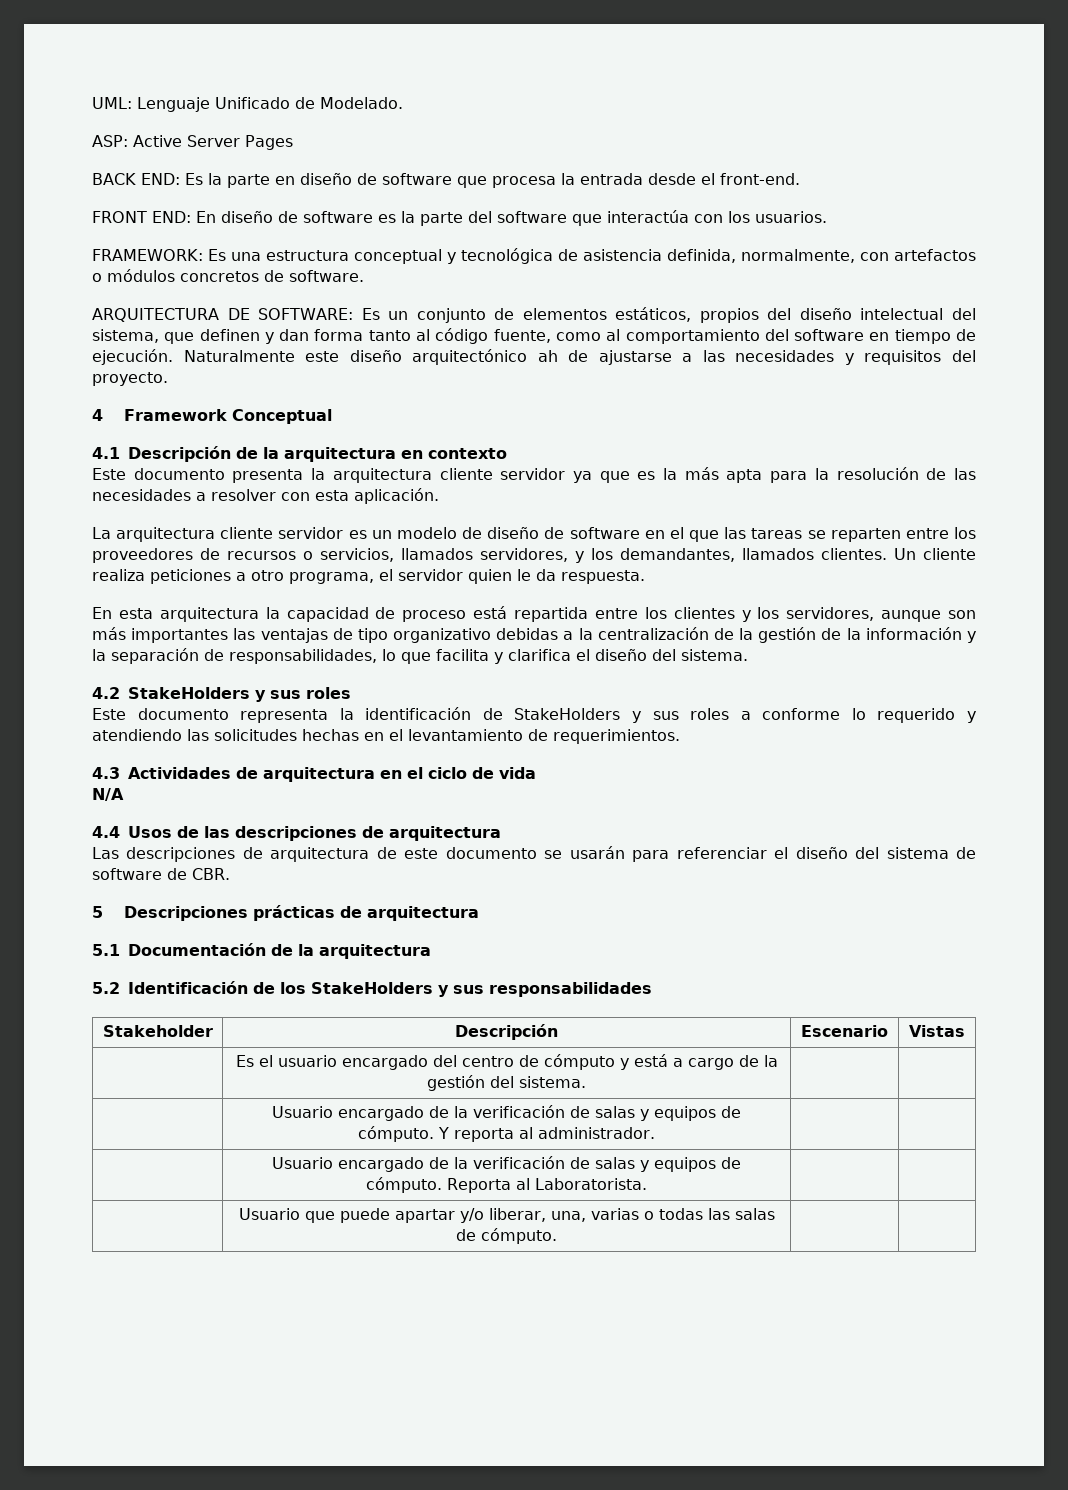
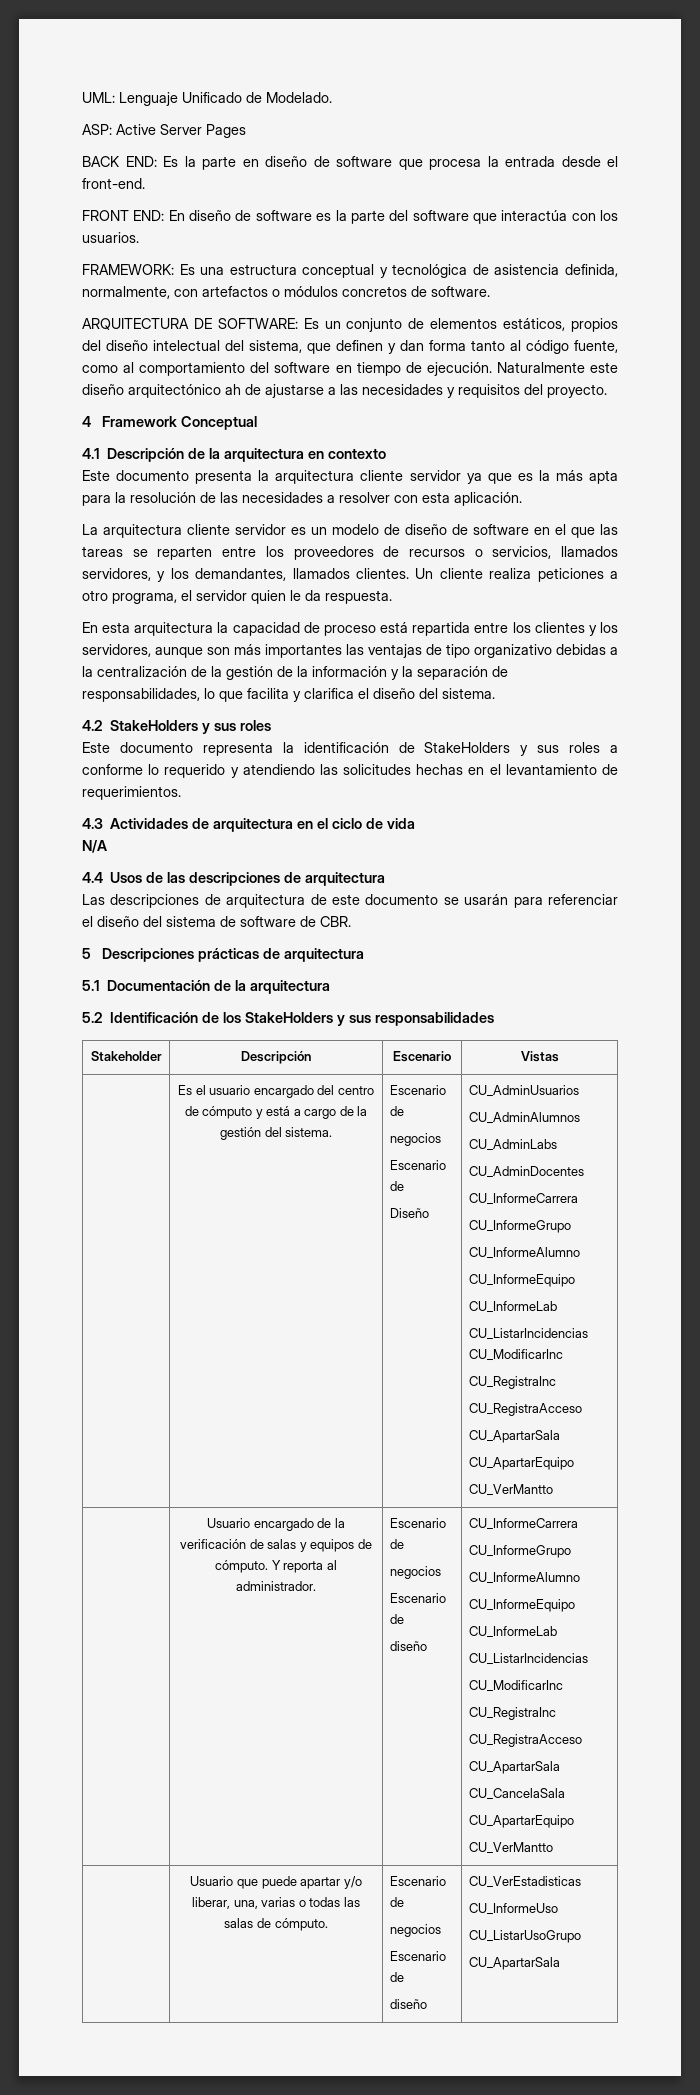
(586, 1082) | -> [389,1085,446,1095] [389,1106,404,1116] [389,1133,441,1146] [389,1160,446,1170] [389,1181,404,1191] [389,1208,429,1218] [468,1085,579,1097] [468,1112,580,1124] [468,1139,557,1151] [468,1166,584,1178] [468,1193,578,1205] [468,1220,571,1233] [468,1247,580,1259] [468,1274,575,1287] [468,1301,557,1313] [468,1328,588,1340] [468,1349,563,1361] [468,1376,556,1389] [468,1403,582,1416] [468,1430,560,1443] [468,1457,574,1470] [468,1484,553,1496] Escenario de // negocios // Escenario de // Diseño | CU_AdminUsuarios // CU_AdminAlumnos // CU_AdminLabs // CU_AdminDocentes // CU_InformeCarrera // CU_InformeGrupo // CU_InformeAlumno // CU_InformeEquipo // CU_InformeLab // CU_ListarIncidencias CU_ModificarInc // CU_RegistraInc // CU_RegistraAcceso // CU_ApartarSala // CU_ApartarEquipo // CU_VerMantto
[272,1156,741,1172] [366,1177,647,1193] | // | Usuario encargado de la verificación de salas y equipos de cómputo. Reporta al Laboratorista. | | -> [389,1518,446,1528] [389,1539,404,1549] [389,1566,441,1579] [389,1593,446,1603] [389,1614,404,1624] [389,1641,427,1651] [468,1518,578,1530] [468,1545,571,1558] [468,1572,580,1584] [468,1599,575,1612] [468,1626,557,1638] [468,1653,588,1665] [468,1680,563,1692] [468,1707,556,1720] [468,1734,582,1747] [468,1761,560,1774] [468,1788,565,1800] [468,1815,574,1828] [468,1842,553,1854] Escenario de // negocios // Escenario de // diseño | CU_InformeCarrera // CU_InformeGrupo // CU_InformeAlumno // CU_InformeEquipo // CU_InformeLab // CU_ListarIncidencias // CU_ModificarInc // CU_RegistraInc // CU_RegistraAcceso // CU_ApartarSala // CU_CancelaSala // CU_ApartarEquipo // CU_VerMantto
(557, 1236) | -> [389,1876,446,1886] [389,1897,404,1907] [389,1924,441,1937] [389,1951,446,1961] [389,1972,404,1982] [389,1999,427,2009] [468,1876,581,1888] [468,1903,558,1915] [468,1930,581,1943] [468,1957,560,1970] Escenario de // negocios // Escenario de // diseño | CU_VerEstadisticas // CU_InformeUso // CU_ListarUsoGrupo // CU_ApartarSala

